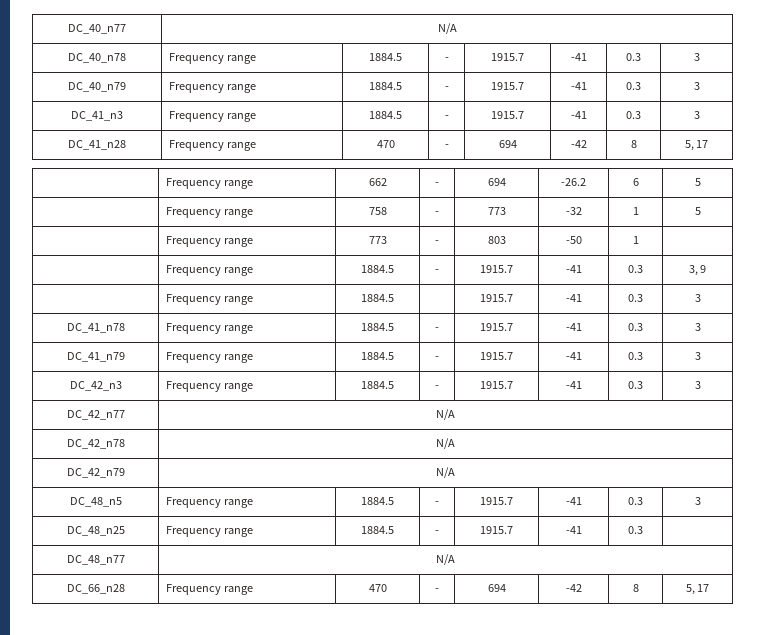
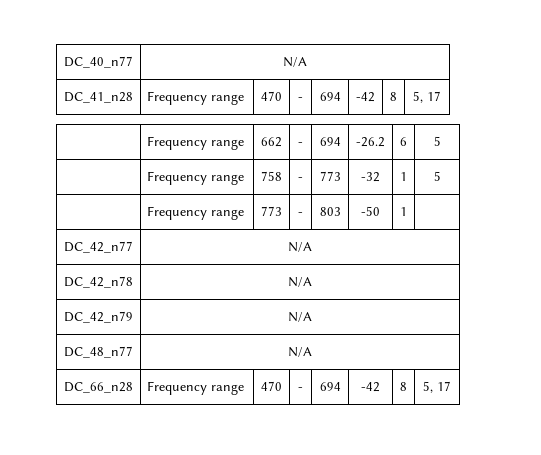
[68,53,126,63] [168,53,256,64] [369,53,402,61] [444,57,449,61] [491,53,524,61] [570,53,587,61] [626,53,641,61] [693,53,700,61] [68,82,126,92] [168,82,256,93] [369,82,402,90] [444,86,449,90] [491,82,524,90] [570,82,587,90] [626,82,641,90] [693,82,700,90] [71,111,123,121] [168,111,256,122] [369,111,402,119] [444,115,449,119] [491,111,524,119] [570,111,587,119] [626,111,641,119] [693,111,700,119] // DC_40_n78 | Frequency range | 1884.5 | - | 1915.7 | -41 | 0.3 | 3 // DC_40_n79 | Frequency range | 1884.5 | - | 1915.7 | -41 | 0.3 | 3 // DC_41_n3 | Frequency range | 1884.5 | - | 1915.7 | -41 | 0.3 | 3 -> (307, 62) none
[165,265,253,276] [361,265,394,273] [435,269,439,273] [480,265,513,273] [565,265,582,273] [628,265,643,273] [688,265,707,276] [165,294,253,305] [361,294,394,302] [480,294,513,302] [565,294,582,302] [628,294,643,302] [694,294,701,302] [66,323,125,333] [165,323,253,334] [361,323,394,331] [435,327,439,331] [480,323,513,331] [565,323,582,331] [628,323,643,331] [694,323,701,331] [66,352,125,362] [165,352,253,363] [361,352,394,360] [435,356,439,360] [480,352,513,360] [565,352,582,360] [628,352,643,360] [694,352,701,360] [69,381,122,391] [165,381,253,392] [361,381,394,389] [435,385,439,389] [480,381,513,389] [565,381,582,389] [628,381,643,389] [694,381,701,389] // | Frequency range | 1884.5 | - | 1915.7 | -41 | 0.3 | 3, 9 // | Frequency range | 1884.5 | | 1915.7 | -41 | 0.3 | 3 // DC_41_n78 | Frequency range | 1884.5 | - | 1915.7 | -41 | 0.3 | 3 // DC_41_n79 | Frequency range | 1884.5 | - | 1915.7 | -41 | 0.3 | 3 // DC_42_n3 | Frequency range | 1884.5 | - | 1915.7 | -41 | 0.3 | 3 -> (407, 211) none
[69,497,122,507] [165,497,253,508] [361,497,394,505] [435,501,439,505] [480,497,513,505] [565,497,582,505] [628,497,643,505] [694,497,701,505] [66,526,125,536] [165,526,253,537] [361,526,394,534] [435,530,439,534] [480,526,513,534] [565,526,582,534] [628,526,643,534] // DC_48_n5 | Frequency range | 1884.5 | - | 1915.7 | -41 | 0.3 | 3 // DC_48_n25 | Frequency range | 1884.5 | - | 1915.7 | -41 | 0.3 | -> (312, 317) none

